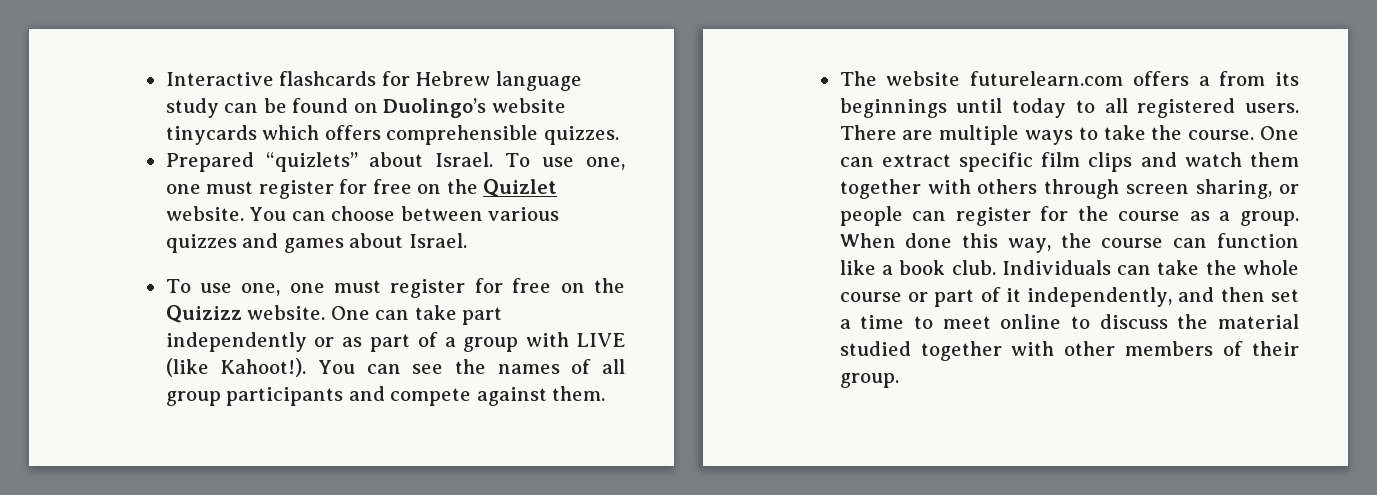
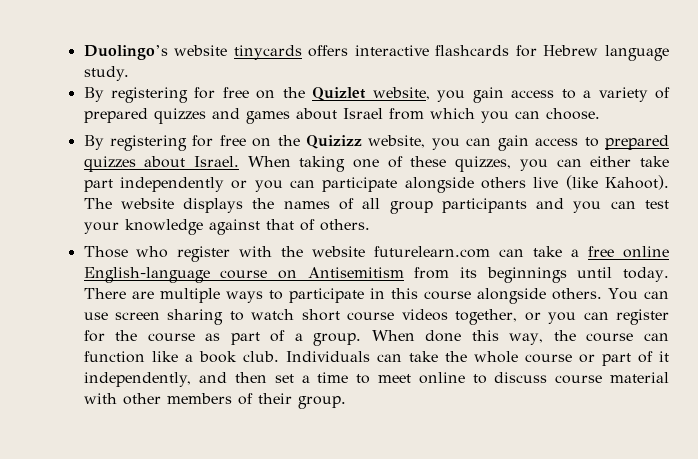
[165,71,582,91] [165,98,566,118] [165,125,619,145] [165,152,625,172] [165,180,334,199] Interactive flashcards for Hebrew language study can be found on Duolingo’s website tinycards which offers comprehensible quizzes. // Prepared “quizlets” about Israel. To use one, one must register -> [83,45,669,61] [83,66,130,81] [83,87,188,103] Duolingo’s website tinycards offers interactive flashcards for Hebrew language study. // By registering
[165,206,560,221] [165,233,467,253] [165,279,466,298] website. You can choose between various quizzes and games about Israel. // To use one, one must register -> [372,87,670,103] [83,108,600,124] [83,135,187,151] website, you gain access to a variety of prepared quizzes and games about Israel from which you can choose. // By registering
[247,305,503,325] [165,332,626,352] [165,358,444,377] website. One can take part independently or as part of a group with LIVE (like Kahoot!). You can see -> [368,135,669,151] [83,156,670,172] [83,175,669,193] [83,198,244,213] website, you can gain access to prepared quizzes about Israel. When taking one of these quizzes, you can either take part independently or you can participate alongside others live (like Kahoot). The website displays
[390,386,606,406] [839,71,1299,86] [839,98,1299,118] compete against them. // The website futurelearn.com offers a from its beginnings until today to all registered users. -> [573,200,669,213] [83,219,370,235] [83,246,669,262] [83,267,670,283] you can test your knowledge against that of others. // Those who register with the website futurelearn.com can take a free online English-language course on Antisemitism from its beginnings until today.
[1103,125,1299,140] [839,152,1299,172] [839,179,1299,199] [839,206,903,226] take the course. One can extract specific film clips and watch them together with others through screen sharing, or people -> [288,288,669,304] [83,309,577,325] participate in this course alongside others. You can use screen sharing to watch short course videos together, or you
(1210, 216) none -> [230,330,286,345] part of
[1177,314,1299,329] [839,341,1002,361] the material studied together -> [555,372,670,384] course material

